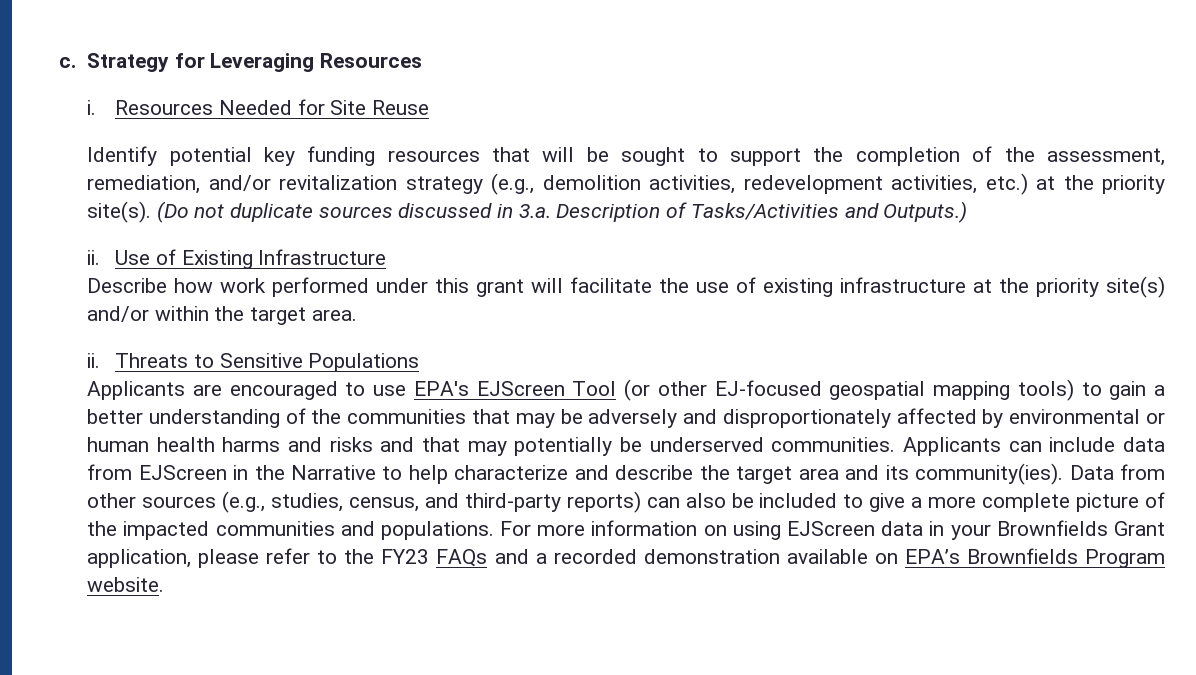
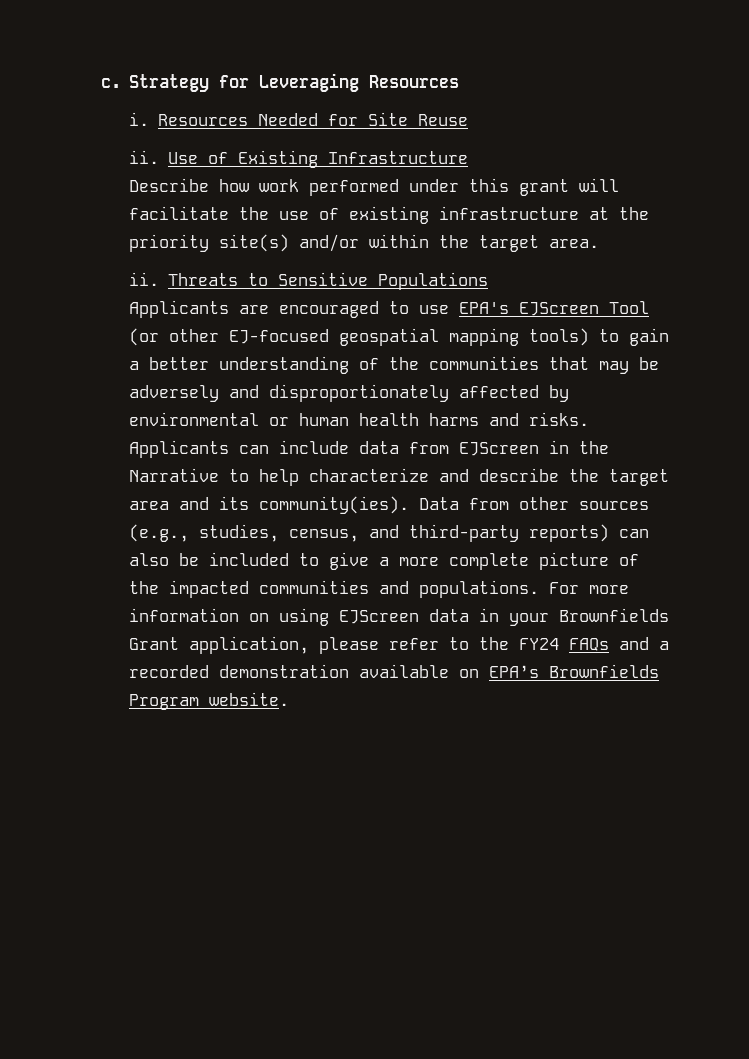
[87,146,1165,166] [87,173,1165,195] [87,201,968,223] // Identify potential key funding resources that will be sought to support the completion of the assessment, remediation, and/or revitalization strategy (e.g., demolition activities, redevelopment activities, etc.) at the priority site(s). (Do not duplicate sources discussed in 3.a. Description of Tasks/Activities and Outputs.) -> (468, 120) none
[329,437,896,456] risks and that may potentially be underserved communities. -> [529,412,590,426] risks.
[381,549,430,564] FY23 -> [519,638,560,650] FY24

